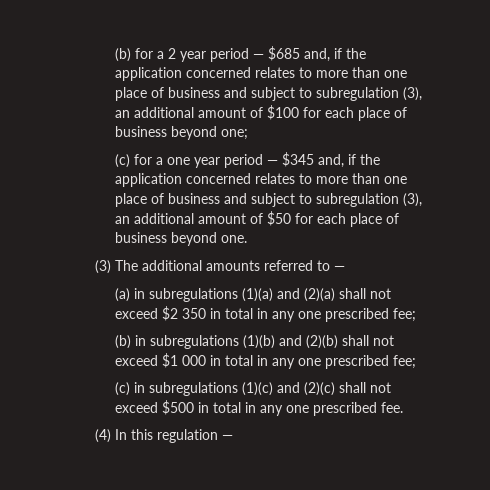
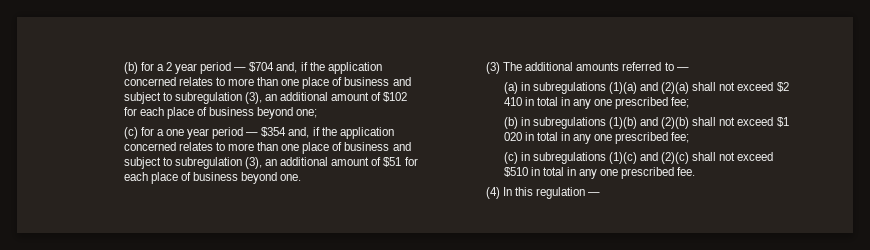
[268,46,301,61] $685 -> [249,62,275,72] $704
[267,105,300,120] $100 -> [383,92,408,102] $102
[282,152,315,167] $345 -> [261,127,287,137] $354
[267,211,292,226] $50 -> [383,157,402,167] $51
[182,308,207,319] 350 -> [503,97,522,106] 410
[182,355,207,366] 000 -> [503,132,522,141] 020
[162,400,195,415] $500 -> [503,167,528,177] $510

